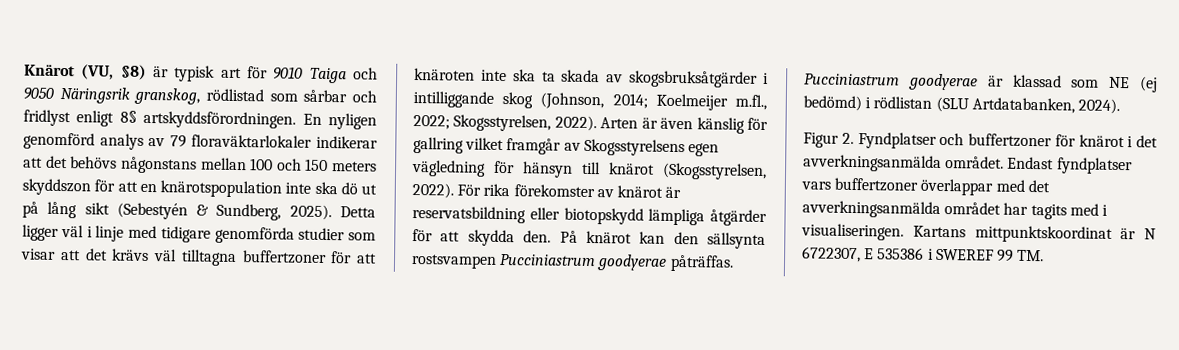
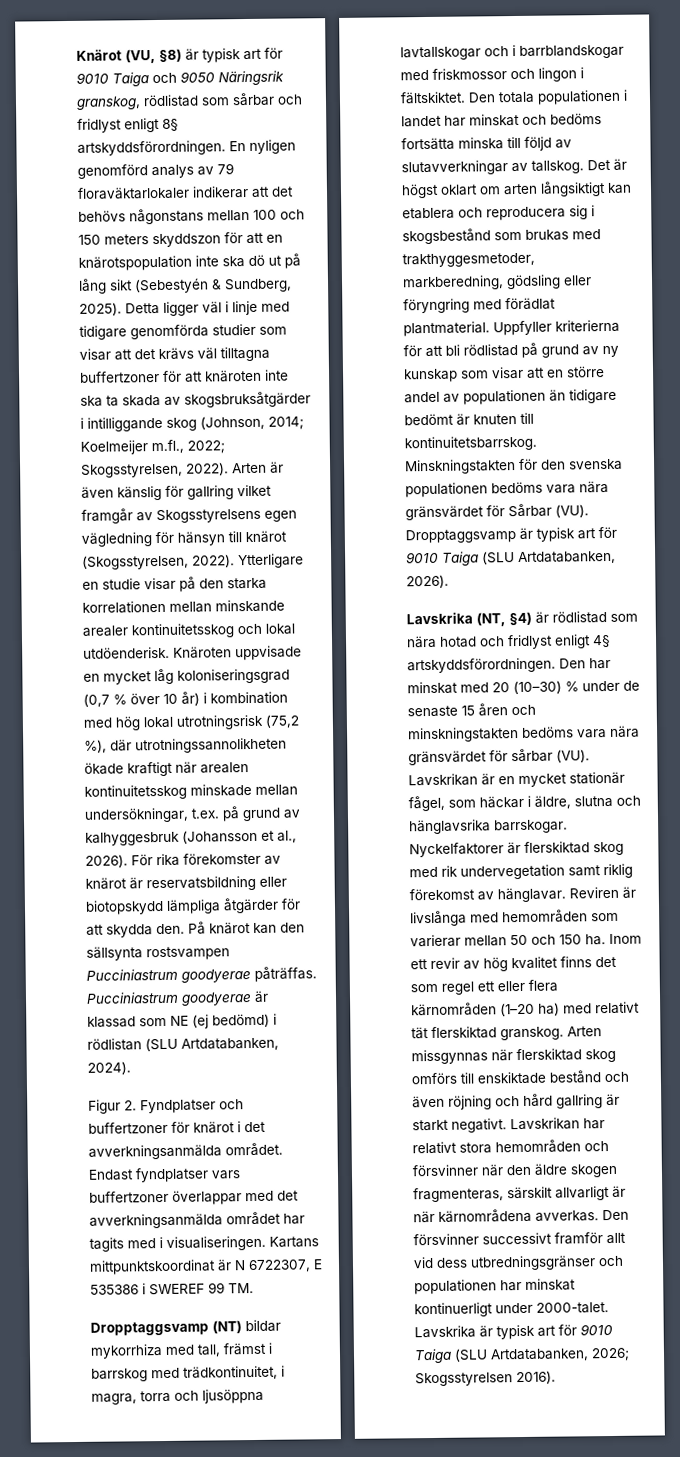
(454, 190) none -> [238,553,304,569] [82,576,267,592] [82,599,285,614] [82,623,295,639] [83,645,302,661] [83,668,290,685] [83,691,288,707] [83,714,299,731] [84,737,287,754] [84,761,249,777] [84,783,298,800] [84,806,301,823] [85,829,297,846] [85,854,128,868] Ytterligare en studie visar på den starka korrelationen mellan minskande arealer kontinuitetsskog och lokal utdöenderisk. Knäroten uppvisade en mycket låg koloniseringsgrad (0,7 % över 10 år) i kombination med hög lokal utrotningsrisk (75,2 %), där utrotningssannolikheten ökade kraftigt när arealen kontinuitetsskog minskade mellan undersökningar, t.ex. på grund av kalhyggesbruk (Johansson et al., 2026).
(1045, 255) none -> [90,1319,281,1336] [90,1342,272,1359] [91,1365,285,1382] [91,1388,264,1405] [400,44,624,61] [400,67,584,82] [400,89,628,105] [401,113,602,128] [401,136,572,151] [401,158,627,176] [401,181,632,199] [402,205,595,221] [402,228,601,245] [402,252,535,268] [402,274,592,291] [403,297,556,314] [403,319,620,337] [403,342,619,358] [403,366,605,383] [404,388,617,405] [404,412,534,426] [404,435,537,452] [405,458,623,475] [405,480,609,498] [405,503,589,521] [405,526,617,544] [406,550,616,566] [406,574,449,589] [406,611,638,627] [406,634,611,650] [407,657,611,674] [407,680,640,695] [407,703,536,718] [408,725,640,743] [408,748,590,766] [408,771,625,788] [408,795,641,812] [409,819,568,835] [409,841,624,858] [409,863,633,880] [409,886,636,903] [410,909,619,927] [410,933,642,948] [410,956,617,972] [410,979,558,995] [411,1001,640,1017] [411,1026,602,1041] [411,1048,616,1065] [411,1070,629,1085] [412,1093,620,1110] [412,1117,605,1133] [412,1139,609,1155] [412,1163,618,1178] [413,1185,626,1203] [413,1208,629,1224] [413,1232,626,1246] [413,1255,624,1271] [414,1278,576,1295] [414,1302,609,1318] [414,1323,613,1340] [414,1347,630,1364] [415,1370,556,1387] // Dropptaggsvamp (NT) bildar mykorrhiza med tall, främst i barrskog med trädkontinuitet, i magra, torra och ljusöppna lavtallskogar och i barrblandskogar med friskmossor och lingon i fältskiktet. Den totala populationen i landet har minskat och bedöms fortsätta minska till följd av slutavverkningar av tallskog. Det är högst oklart om arten långsiktigt kan etablera och reproducera sig i skogsbestånd som brukas med trakthyggesmetoder, markberedning, gödsling eller föryngring med förädlat plantmaterial. Uppfyller kriterierna för att bli rödlistad på grund av ny kunskap som visar att en större andel av populationen än tidigare bedömt är knuten till kontinuitetsbarrskog. Minskningstakten för den svenska populationen bedöms vara nära gränsvärdet för Sårbar (VU). Dropptaggsvamp är typisk art för 9010 Taiga (SLU Artdatabanken, 2026). // Lavskrika (NT, §4) är rödlistad som nära hotad och fridlyst enligt 4§ artskyddsförordningen. Den har minskat med 20 (10–30) % under de senaste 15 åren och minskningstakten bedöms vara nära gränsvärdet för sårbar (VU). Lavskrikan är en mycket stationär fågel, som häckar i äldre, slutna och hänglavsrika barrskogar. Nyckelfaktorer är flerskiktad skog med rik undervegetation samt riklig förekomst av hänglavar. Reviren är livslånga med hemområden som varierar mellan 50 och 150 ha. Inom ett revir av hög kvalitet finns det som regel ett eller flera kärnområden (1–20 ha) med relativt tät flerskiktad granskog. Arten missgynnas när flerskiktad skog omförs till enskiktade bestånd och även röjning och hård gallring är starkt negativt. Lavskrikan har relativt stora hemområden och försvinner när den äldre skogen fragmenteras, särskilt allvarligt är när kärnområdena avverkas. Den försvinner successivt framför allt vid dess utbredningsgränser och populationen har minskat kontinuerligt under 2000-talet. Lavskrika är typisk art för 9010 Taiga (SLU Artdatabanken, 2026; Skogsstyrelsen 2016).

